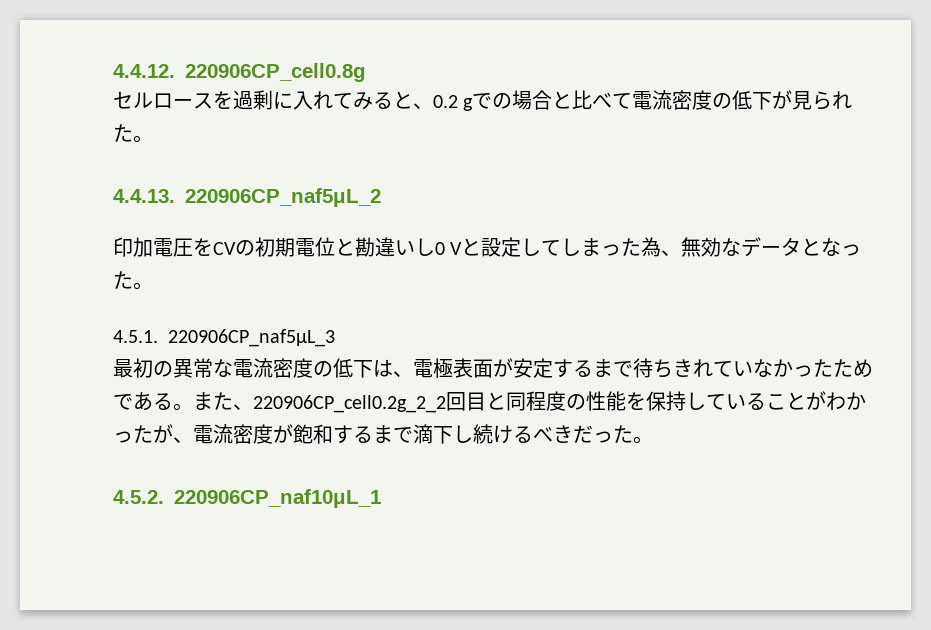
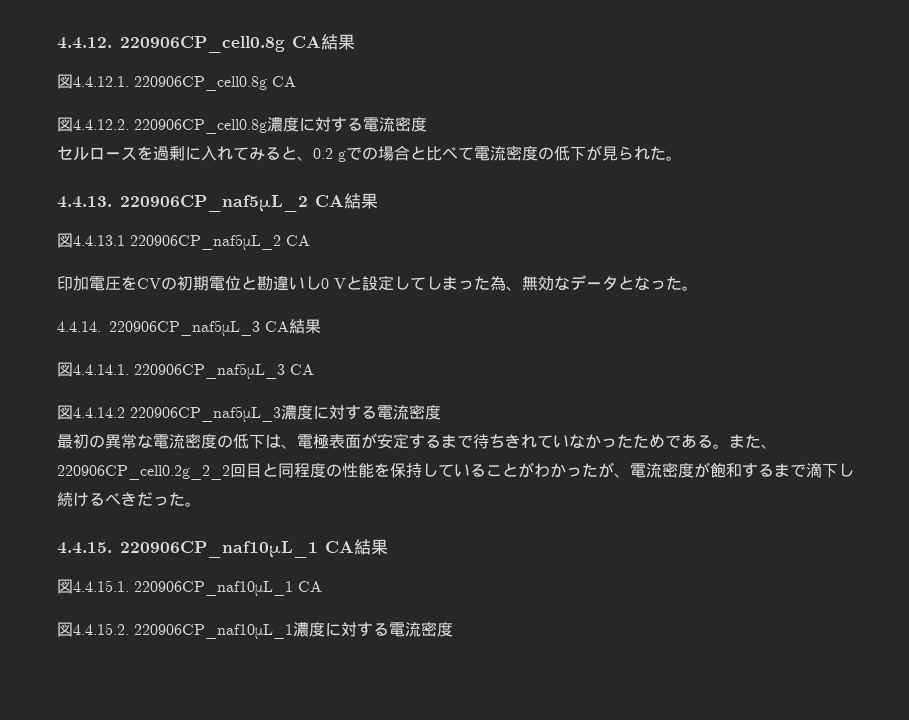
(366, 72) none -> [292,34,355,50] [57,74,296,91] [57,116,427,134] CA結果 // 図4.4.12.1. 220906CP_cell0.8g CA // 図4.4.12.2. 220906CP_cell0.8g濃度に対する電流密度
(381, 197) none -> [315,193,378,209] [57,233,310,251] CA結果 // 図4.4.13.1 220906CP_naf5μL_2 CA
[113,329,335,347] 4.5.1. 220906CP_naf5μL_3 -> [57,319,321,337] [57,362,314,380] [57,404,441,423] 4.4.14. 220906CP_naf5μL_3 CA結果 // 図4.4.14.1. 220906CP_naf5μL_3 CA // 図4.4.14.2 220906CP_naf5μL_3濃度に対する電流密度
[113,489,381,508] 4.5.2. 220906CP_naf10μL_1 -> [57,539,388,558] [57,579,322,597] [57,621,453,640] 4.4.15. 220906CP_naf10μL_1 CA結果 // 図4.4.15.1. 220906CP_naf10μL_1 CA // 図4.4.15.2. 220906CP_naf10μL_1濃度に対する電流密度

